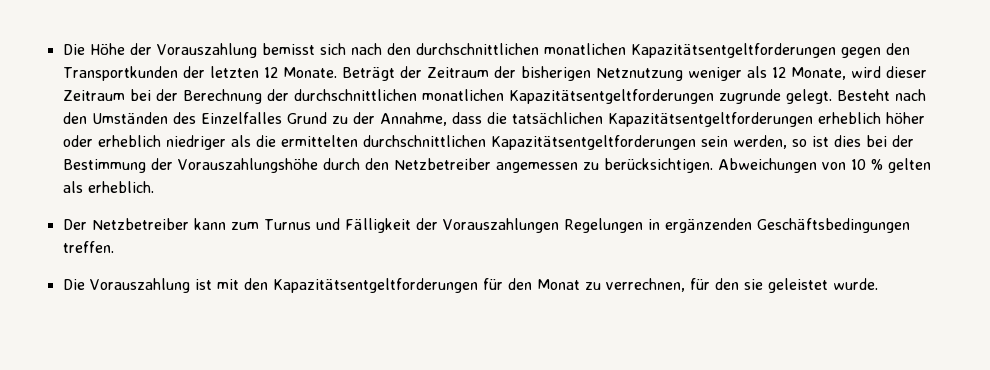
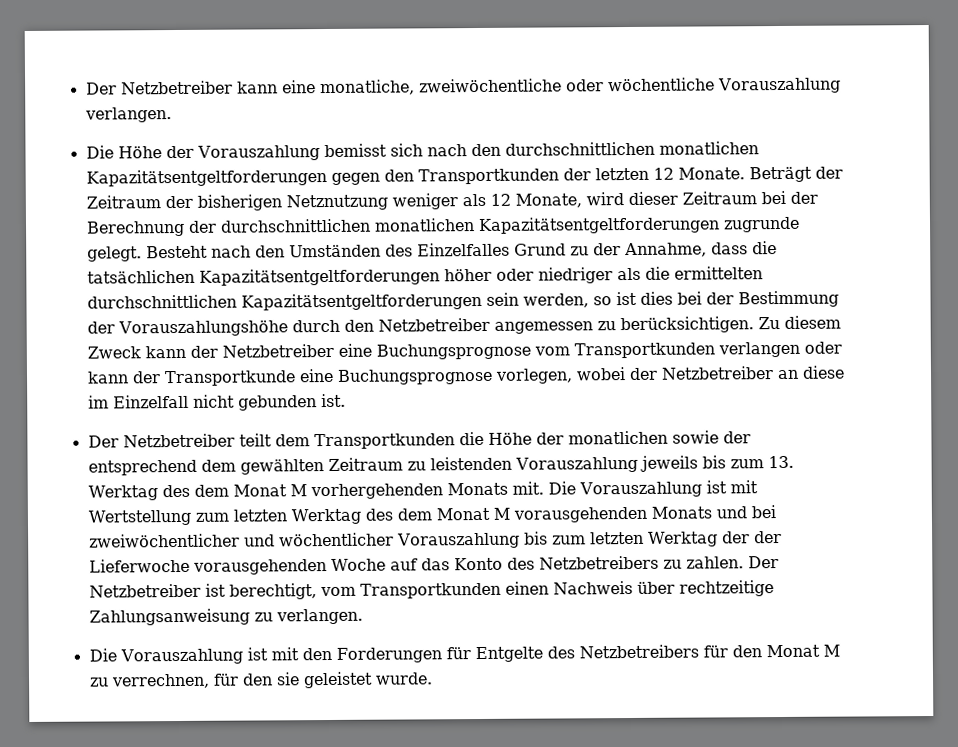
(62, 49) none -> [85,77,841,96] [84,107,172,123] Der Netzbetreiber kann eine monatliche, zweiwöchentliche oder wöchentliche Vorauszahlung verlangen. //
[817,112,881,124] erheblich -> (440, 277) none
[97,135,161,147] erheblich -> (534, 274) none
[717,158,931,173] [62,181,154,193] [62,218,910,233] [62,241,114,253] Abweichungen von 10 % gelten als erheblich. // Der Netzbetreiber kann zum Turnus und Fälligkeit der Vorauszahlungen Regelungen in ergänzenden Geschäftsbedingungen treffen. -> [757,315,841,330] [86,341,842,360] [86,365,845,387] [87,393,346,411] [87,430,751,450] [87,455,794,476] [87,480,758,501] [87,505,776,526] [88,531,782,549] [88,555,779,575] [88,580,774,600] [88,608,363,626] Zu diesem Zweck kann der Netzbetreiber eine Buchungsprognose vom Transportkunden verlangen oder kann der Transportkunde eine Buchungsprognose vorlegen, wobei der Netzbetreiber an diese im Einzelfall nicht gebunden ist. // Der Netzbetreiber teilt dem Transportkunden die Höhe der monatlichen sowie der entsprechend dem gewählten Zeitraum zu leistenden Vorauszahlung jeweils bis zum 13. Werktag des dem Monat M vorhergehenden Monats mit. Die Vorauszahlung ist mit Wertstellung zum letzten Werktag des dem Monat M vorausgehenden Monats und bei zweiwöchentlicher und wöchentlicher Vorauszahlung bis zum letzten Werktag der der Lieferwoche vorausgehenden Woche auf das Konto des Netzbetreibers zu zahlen. Der Netzbetreiber ist berechtigt, vom Transportkunden einen Nachweis über rechtzeitige Zahlungsanweisung zu verlangen.
[272,278,478,293] Kapazitätsentgeltforderungen -> [335,644,699,663] Forderungen für Entgelte des Netzbetreibers
(580, 284) none -> [822,644,840,657] M

